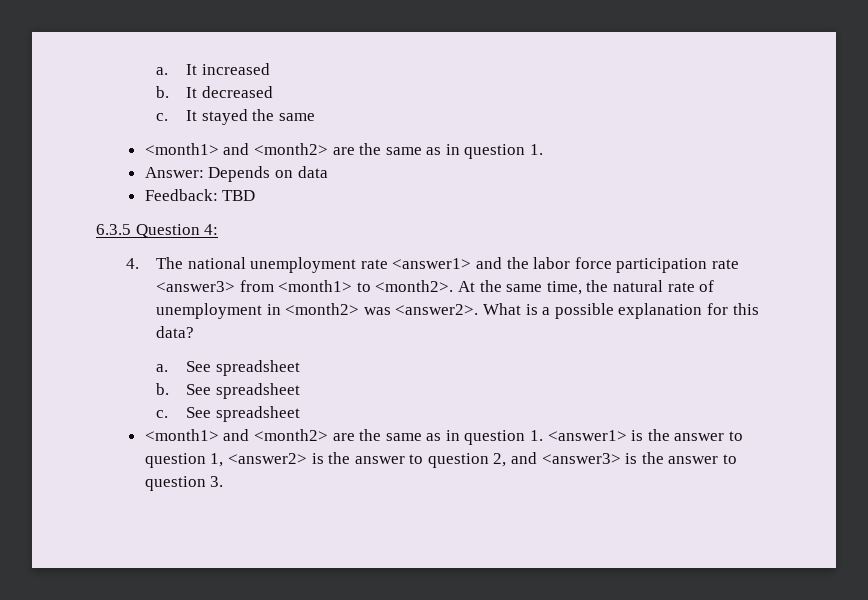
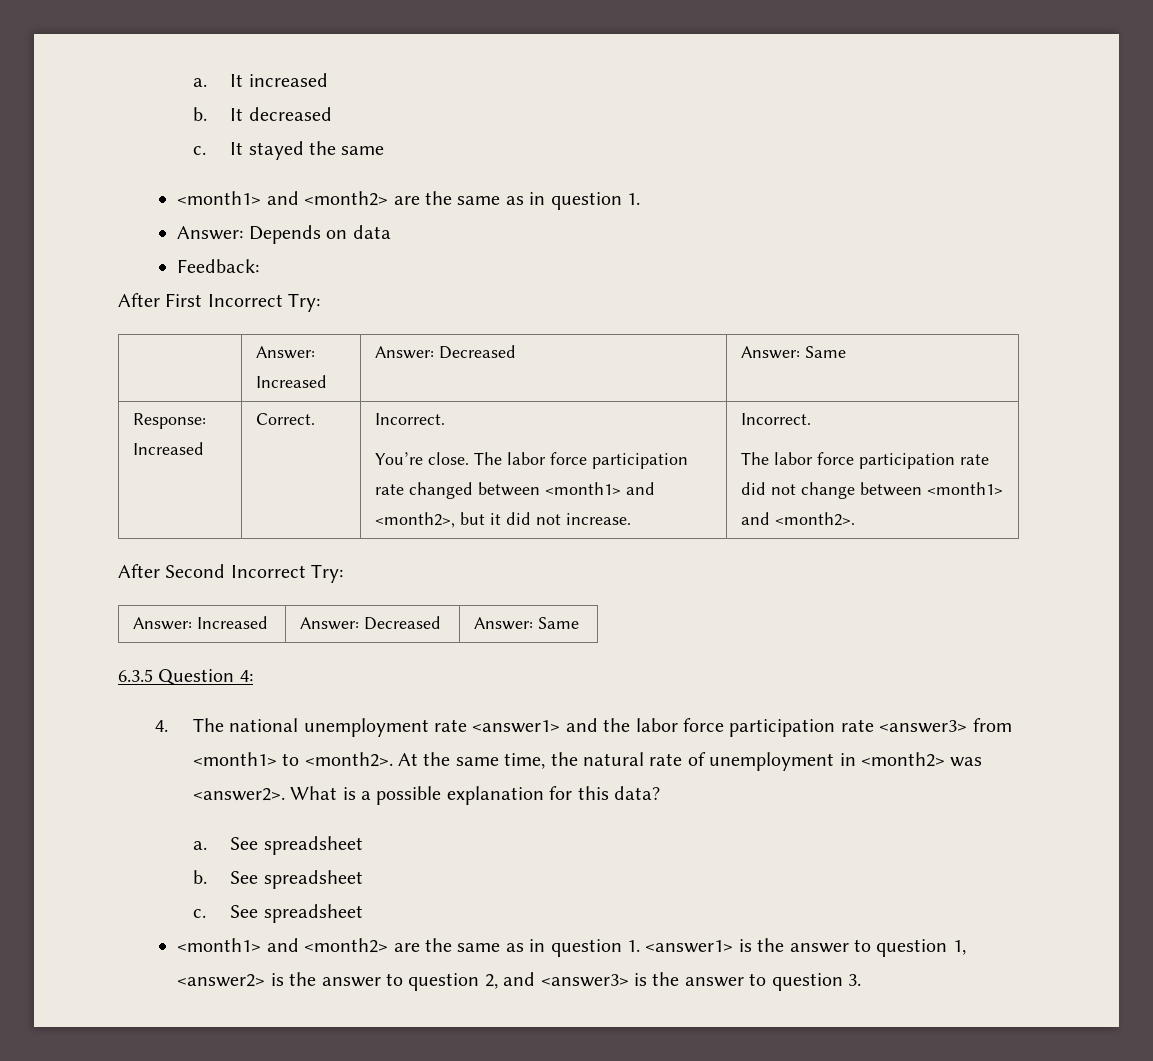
[222,190,256,201] TBD -> [118,293,321,312] [256,346,316,359] [256,375,328,388] [375,345,517,359] [741,346,847,359] [133,413,207,429] [133,442,205,455] [256,413,316,425] [375,413,446,425] [375,452,689,469] [375,482,656,499] [375,512,632,528] [741,413,812,425] [741,452,990,469] [741,482,1004,499] [741,512,856,526] [118,564,344,583] [133,616,269,630] [300,616,442,630] [474,617,580,630] // After First Incorrect Try: // | Answer: Increased | Answer: Decreased | Answer: Same // Response: Increased | Correct. | Incorrect. // You’re close. The labor force participation rate changed between <month1> and <month2>, but it did not increase. | Incorrect. // The labor force participation rate did not change between <month1> and <month2>. // After Second Incorrect Try: // Answer: Increased | Answer: Decreased | Answer: Same

